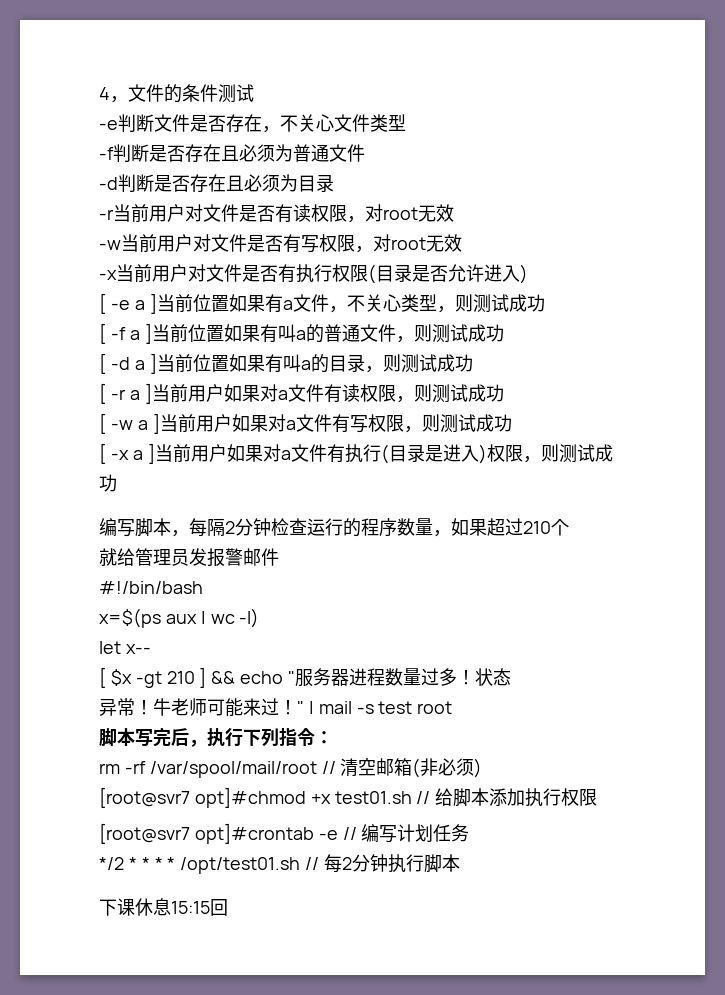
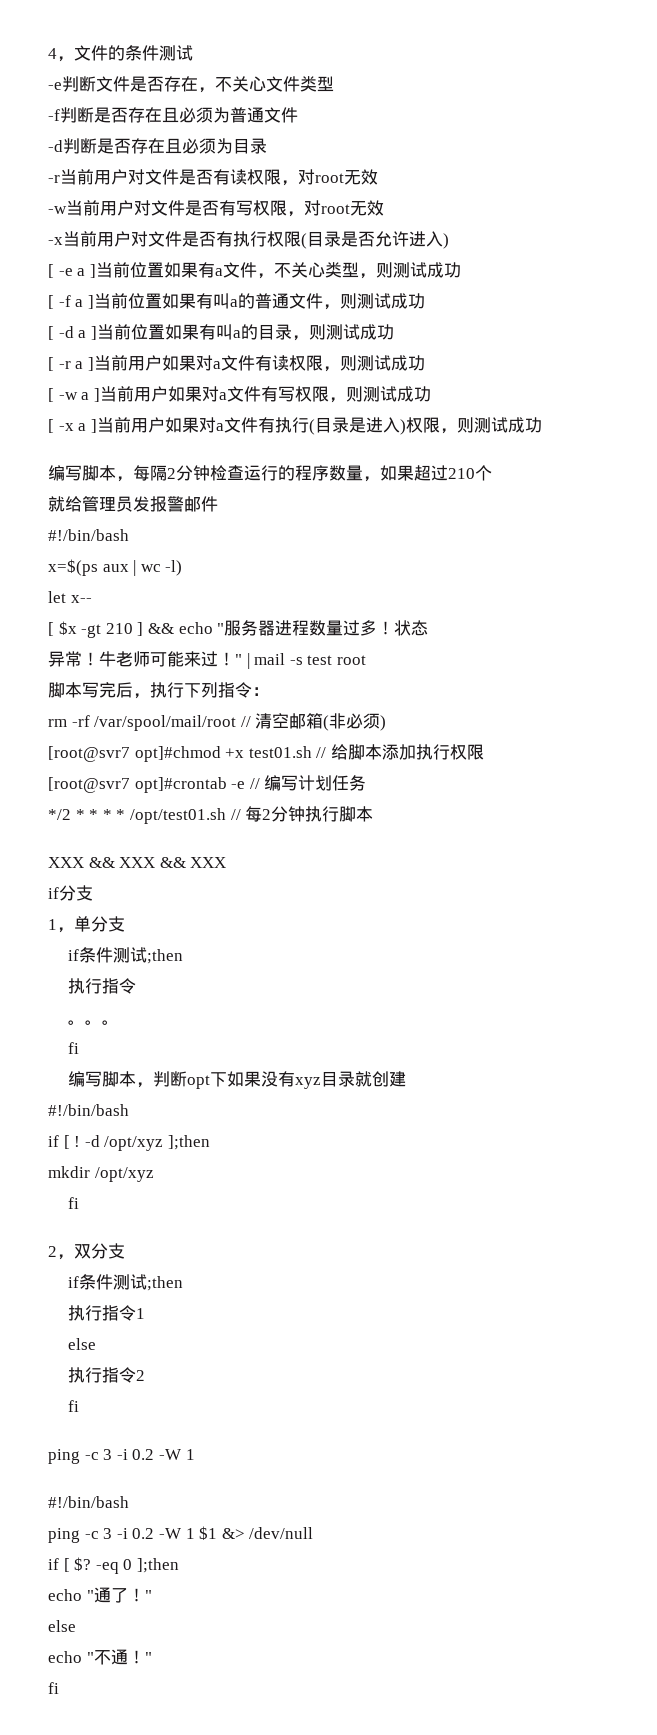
[99,898,228,916] 下课休息15:15回 -> [48,857,227,868] [48,885,93,901] [48,916,125,933] [67,947,183,964] [67,978,136,994] [67,1020,119,1025] [67,1042,79,1054] [67,1071,406,1089] [48,1104,129,1116] [48,1135,210,1151] [48,1166,154,1182] [67,1197,79,1209] [48,1243,125,1260] [67,1274,183,1291] [67,1305,145,1321] [67,1338,96,1350] [67,1367,145,1383] [67,1400,79,1412] [48,1449,195,1464] [48,1496,129,1508] [48,1526,314,1543] [48,1557,179,1574] [48,1587,152,1603] [48,1620,76,1632] [48,1649,152,1665] [48,1682,59,1694] XXX && XXX && XXX // if分支 // 1，单分支 // if条件测试;then // 执行指令 // 。。。 // fi // 编写脚本，判断opt下如果没有xyz目录就创建 // #!/bin/bash // if [ ! -d /opt/xyz ];then // mkdir /opt/xyz // fi // 2，双分支 // if条件测试;then // 执行指令1 // else // 执行指令2 // fi // ping -c 3 -i 0.2 -W 1 // #!/bin/bash // ping -c 3 -i 0.2 -W 1 $1 &> /dev/null // if [ $? -eq 0 ];then // echo "通了！" // else // echo "不通！" // fi

